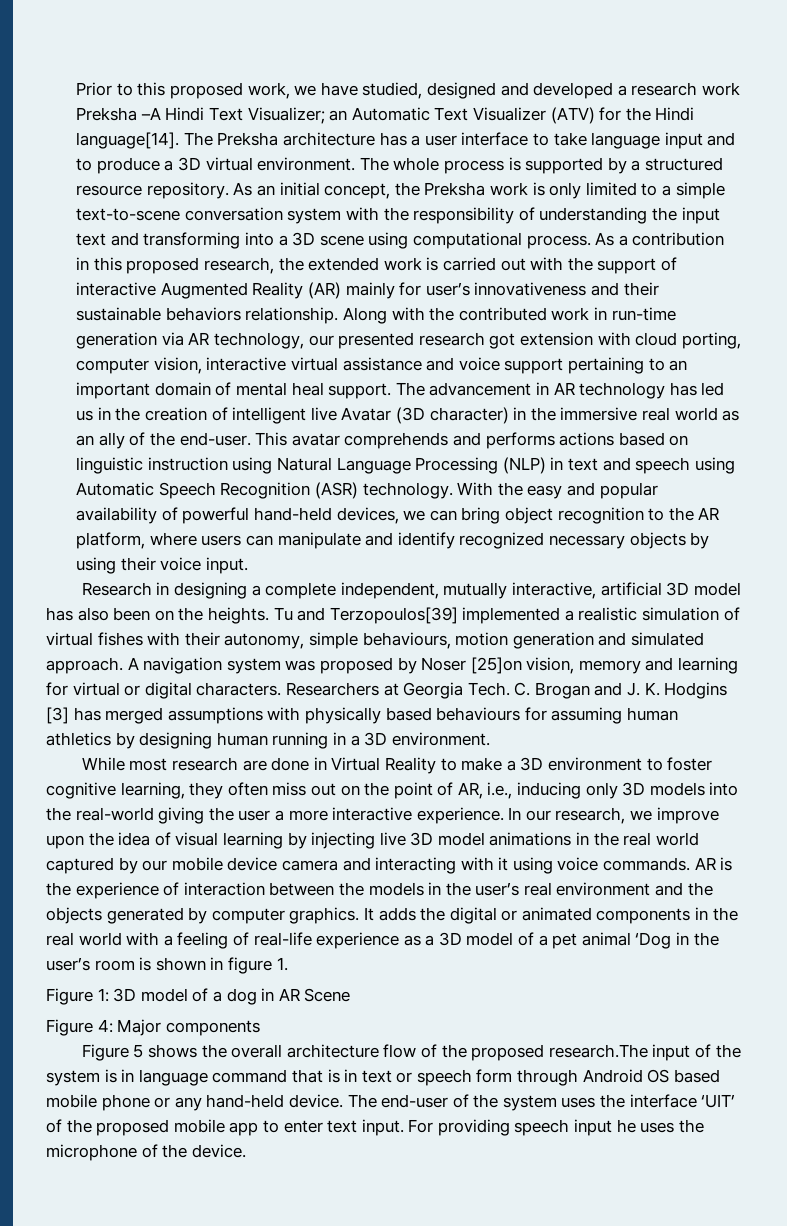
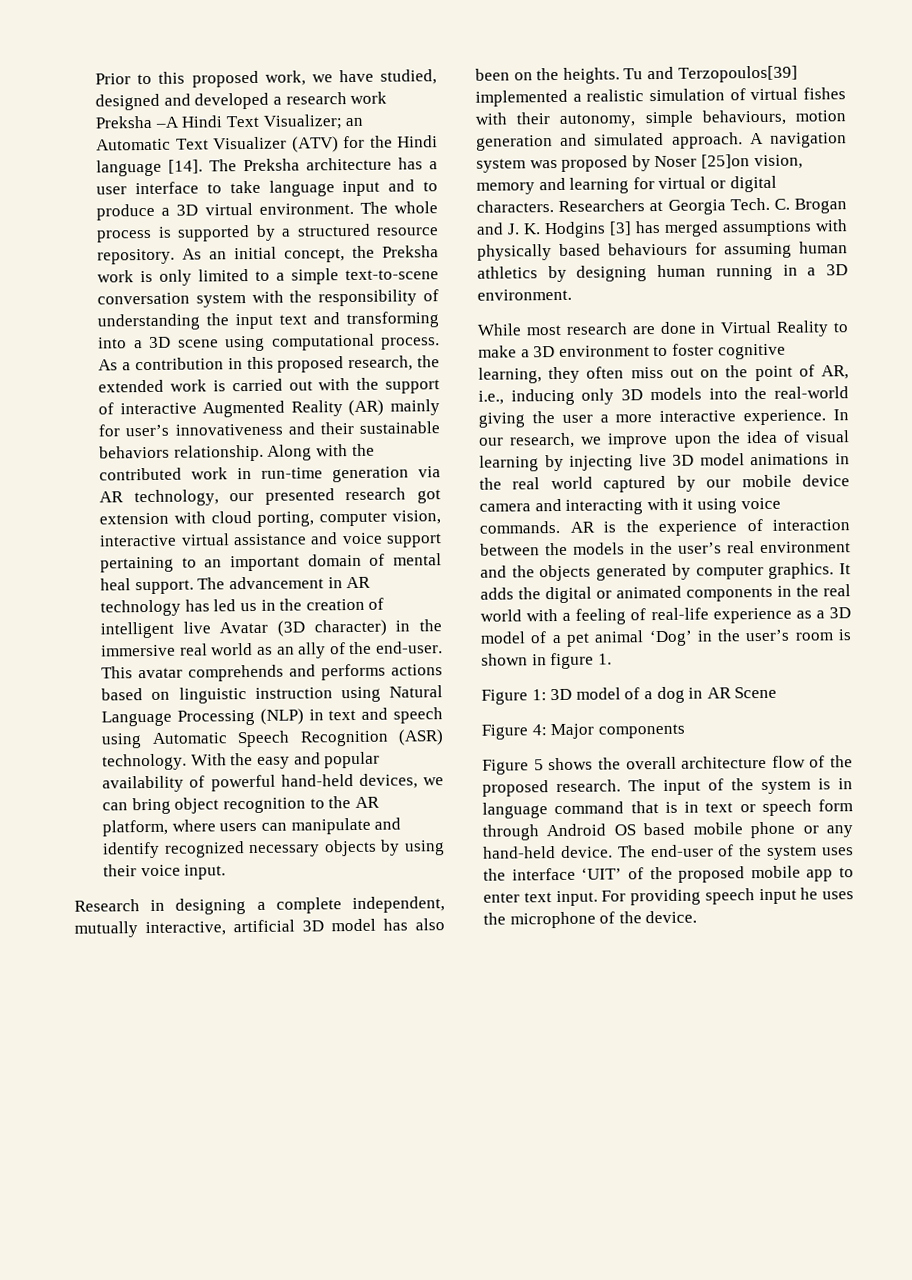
[76,132,180,149] language[14]. -> [96,159,204,177] language [14].
[635,932,672,949] ‘Dog -> [648,629,693,647] ‘Dog’
[548,1044,648,1058] research.The -> [556,779,656,793] research. The

